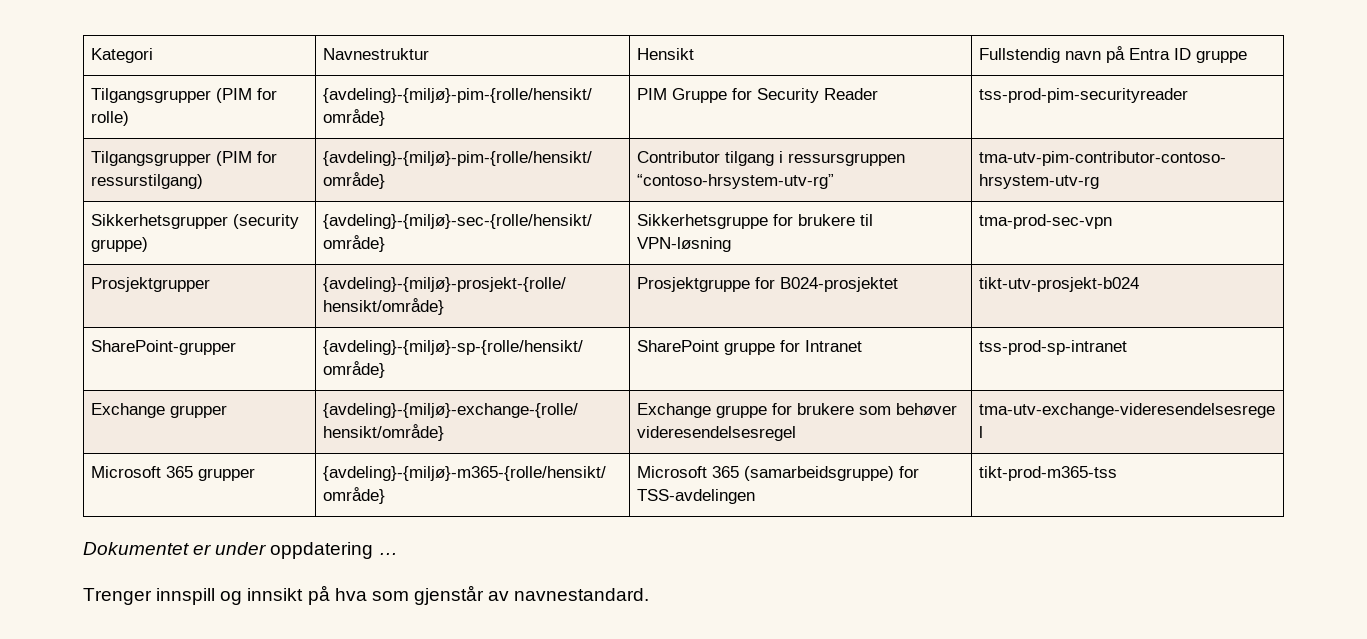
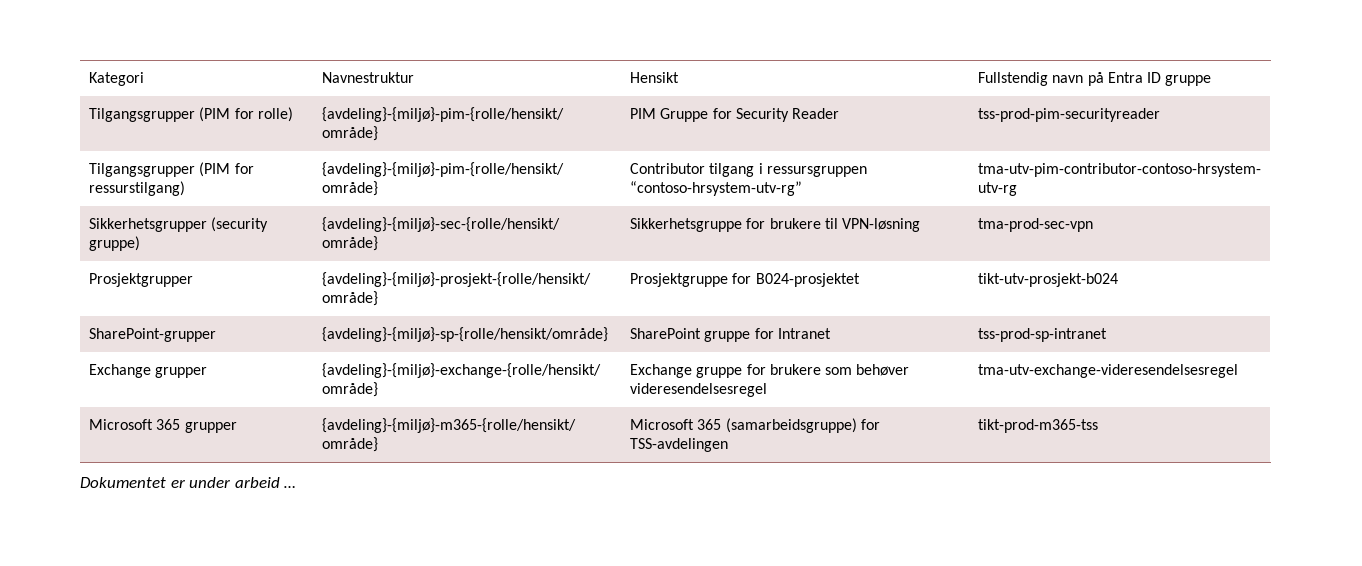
[270,542,374,559] oppdatering -> [234,477,280,488] arbeid
[83,585,650,605] // Trenger innspill og innsikt på hva som gjenstår av navnestandard. -> (297, 487) none

